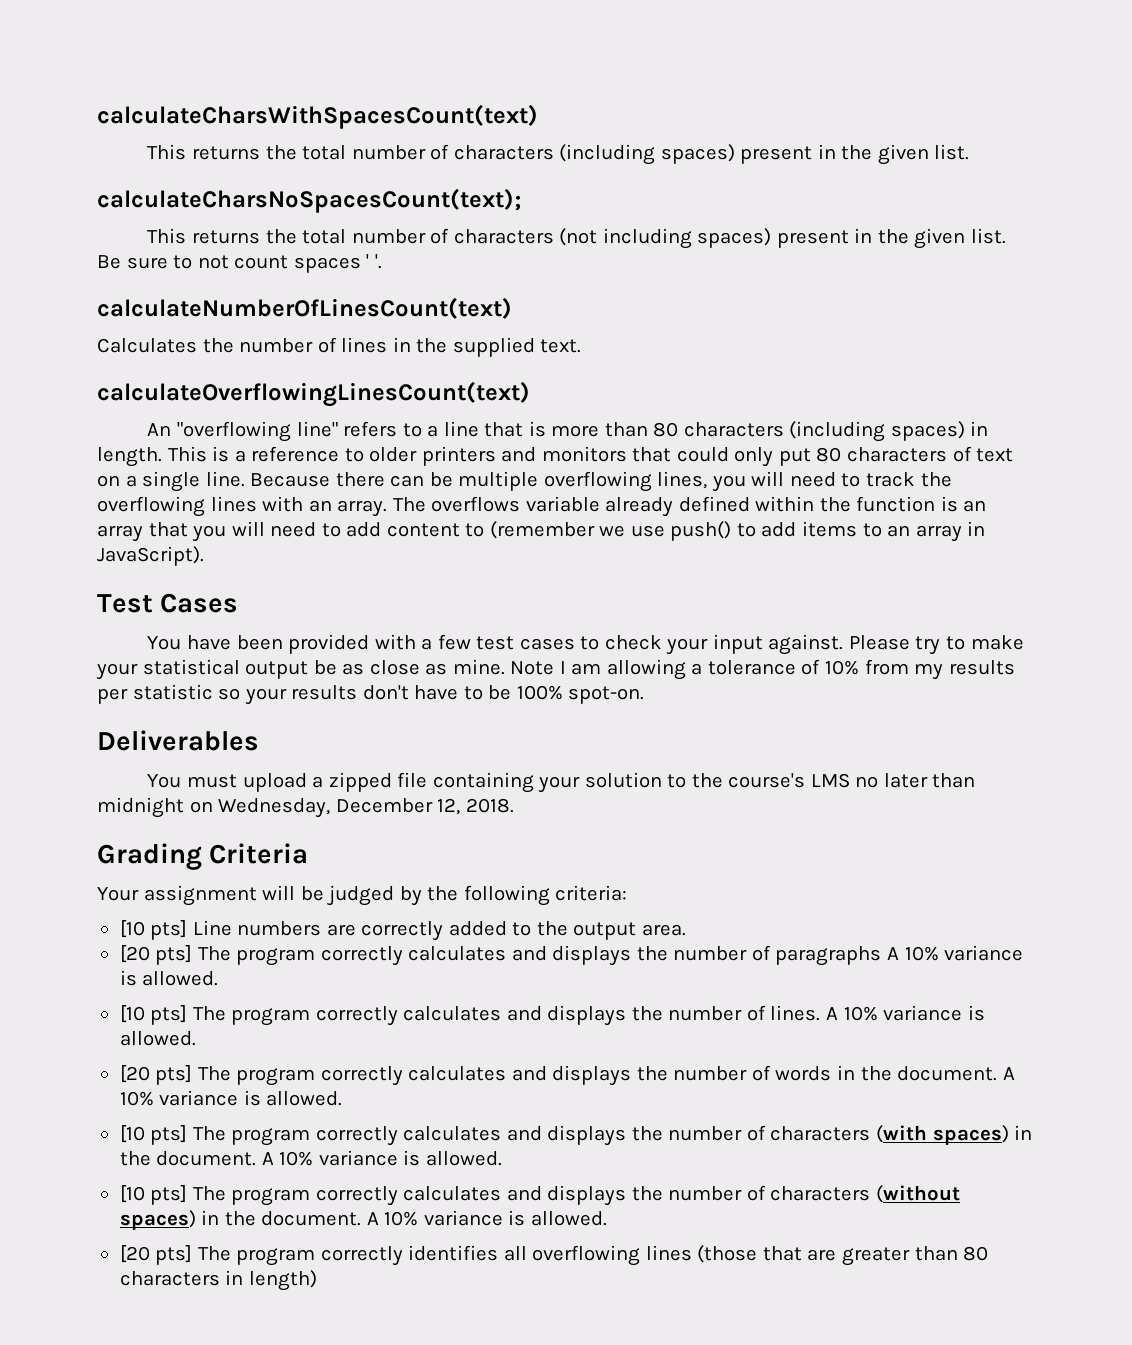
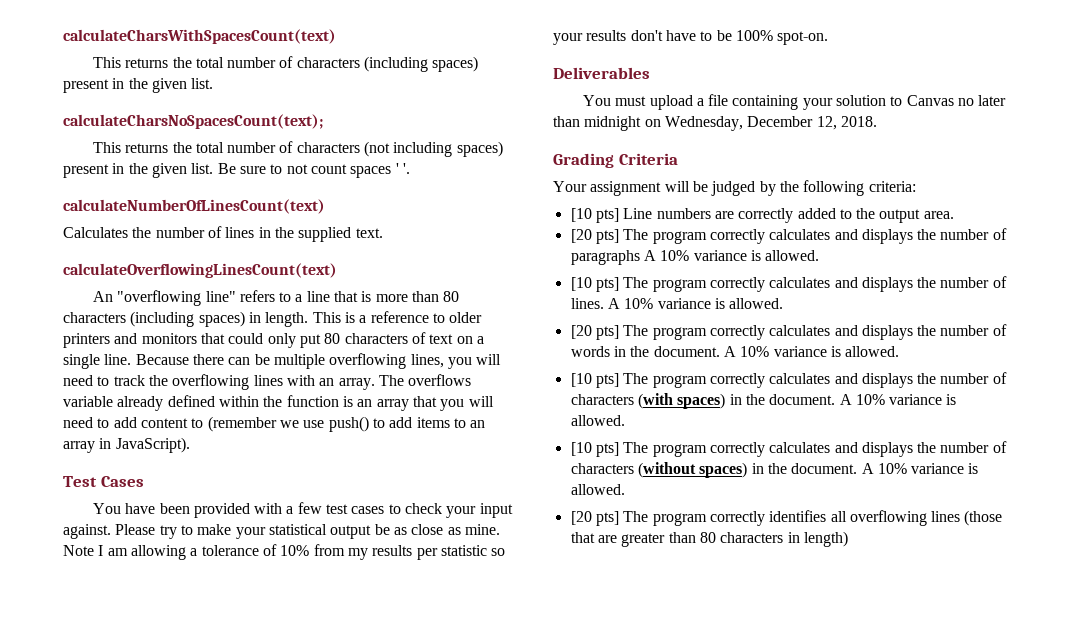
[328,772,392,792] zipped -> (704, 102) none
[691,773,850,788] the course's LMS -> [906,95,954,106] Canvas

